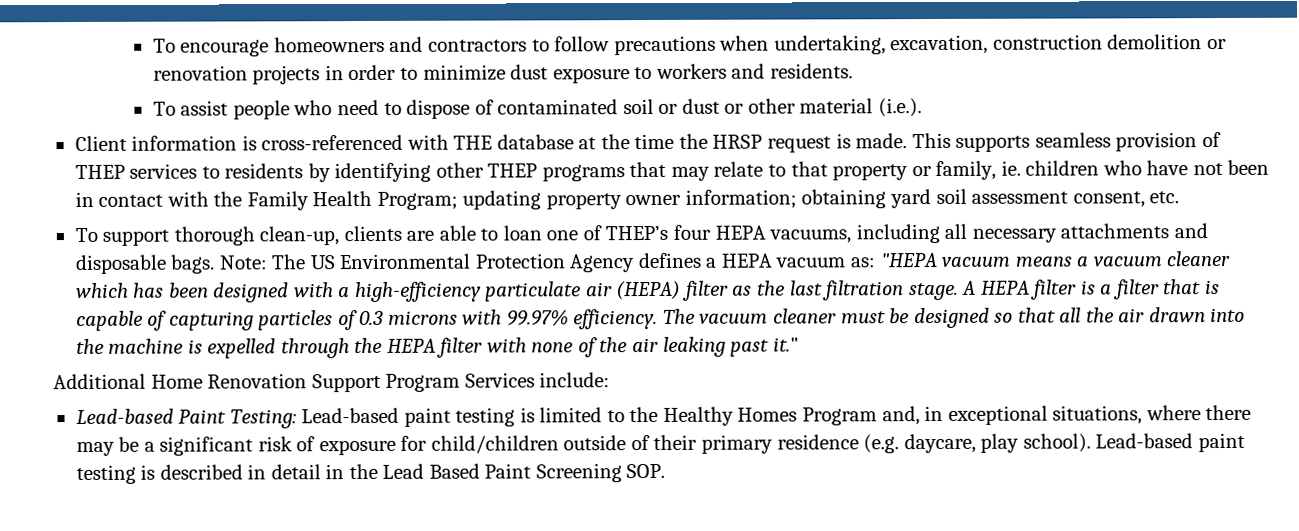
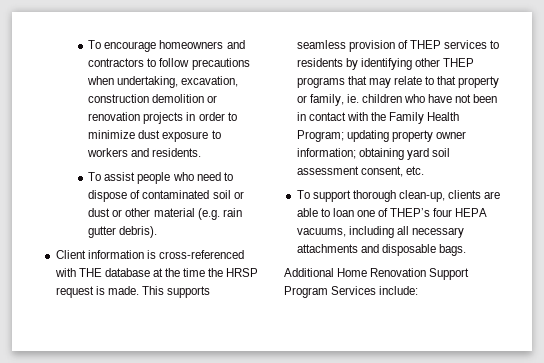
[877,98,922,118] (i.e.). -> [197,208,242,220] [88,226,158,238] (e.g. rain gutter debris).
[218,250,1232,273] [75,279,1220,303] [75,307,1246,332] [75,336,799,359] Note: The US Environmental Protection Agency defines a HEPA vacuum as: "HEPA vacuum means a vacuum cleaner which has been designed with a high-efficiency particulate air (HEPA) filter as the last filtration stage. A HEPA filter is a filter that is capable of capturing particles of 0.3 microns with 99.97% efficiency. The vacuum cleaner must be designed so that all the air drawn into the machine is expelled through the HEPA filter with none of the air leaking past it." -> (466, 250) none
[75,404,1252,429] [75,432,1245,457] [75,463,666,485] // Lead-based Paint Testing: Lead-based paint testing is limited to the Healthy Homes Program and, in exceptional situations, where there may be a significant risk of exposure for child/children outside of their primary residence (e.g. daycare, play school). Lead-based paint testing is described in detail in the Lead Based Paint Screening SOP. -> (419, 290) none

